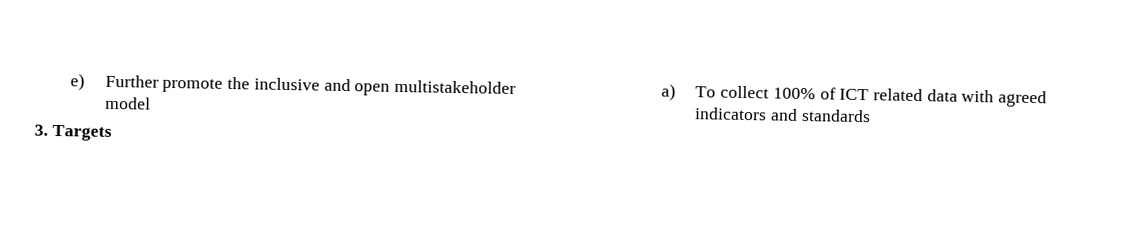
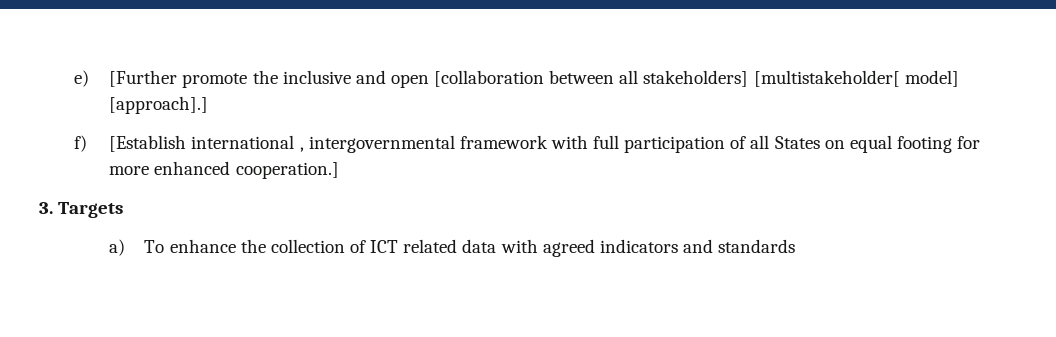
[104,74,159,88] Further -> [109,70,178,87] [Further
[393,79,516,94] [104,96,151,110] multistakeholder model -> [434,70,959,87] [109,96,209,114] [74,135,981,153] [109,161,339,179] [collaboration between all stakeholders] [multistakeholder[ model] [approach].] // f) [Establish international , intergovernmental framework with full participation of all States on equal footing for more enhanced cooperation.]
[720,85,816,100] collect 100% -> [169,239,345,253] enhance the collection

